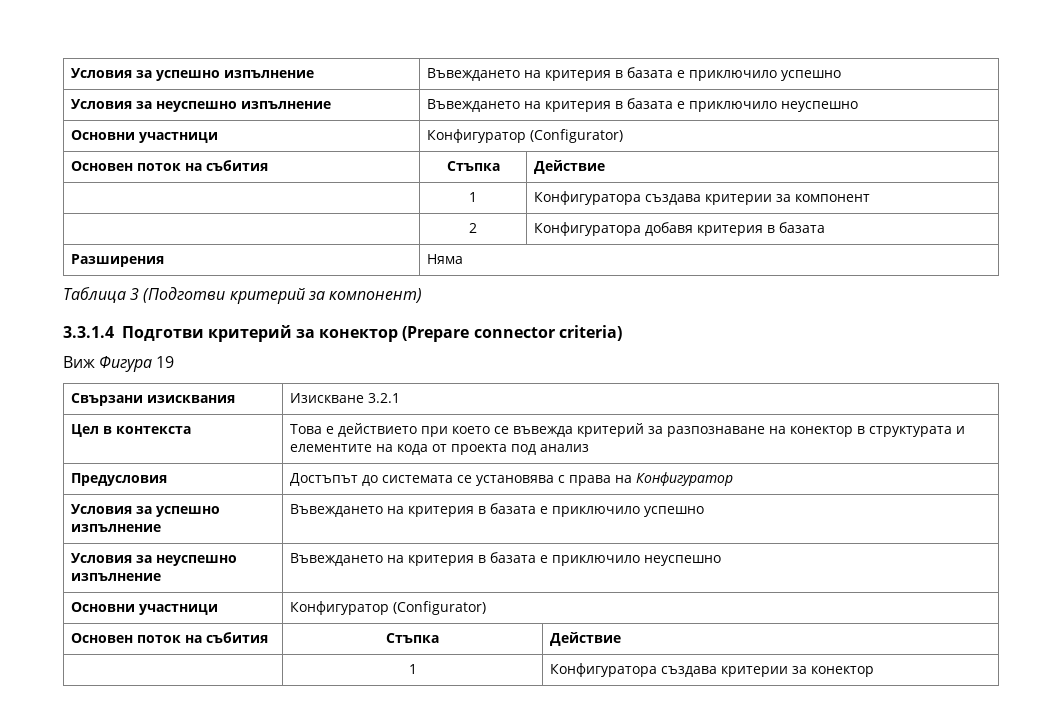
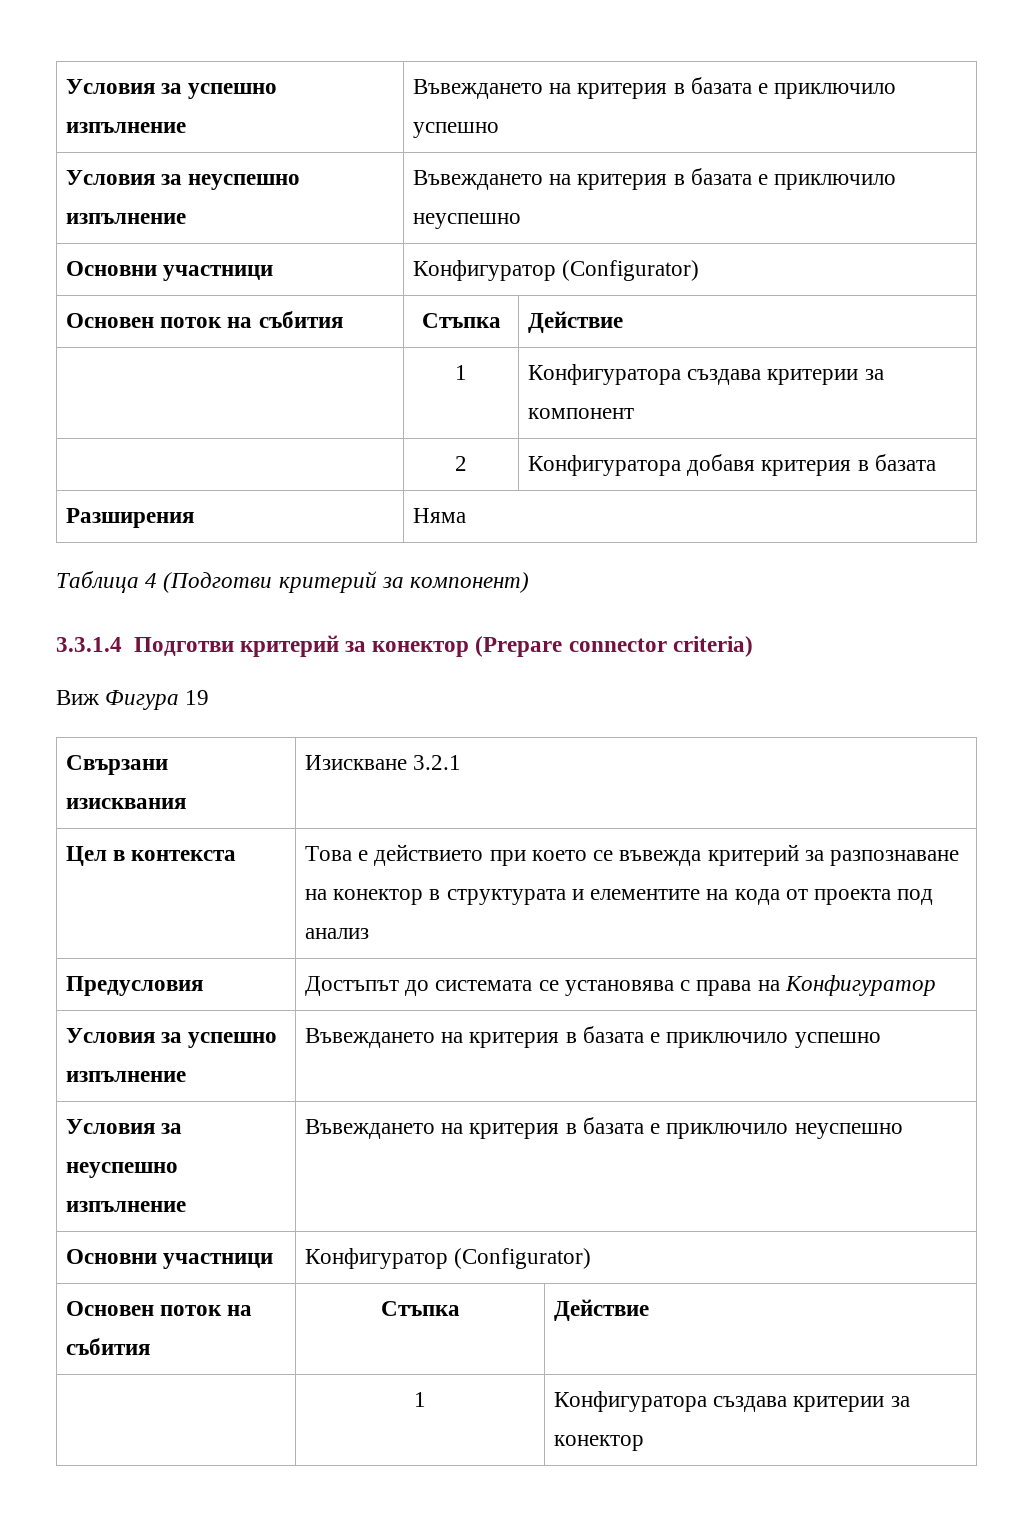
[130,288,140,300] 3 -> [145,573,158,588] 4

